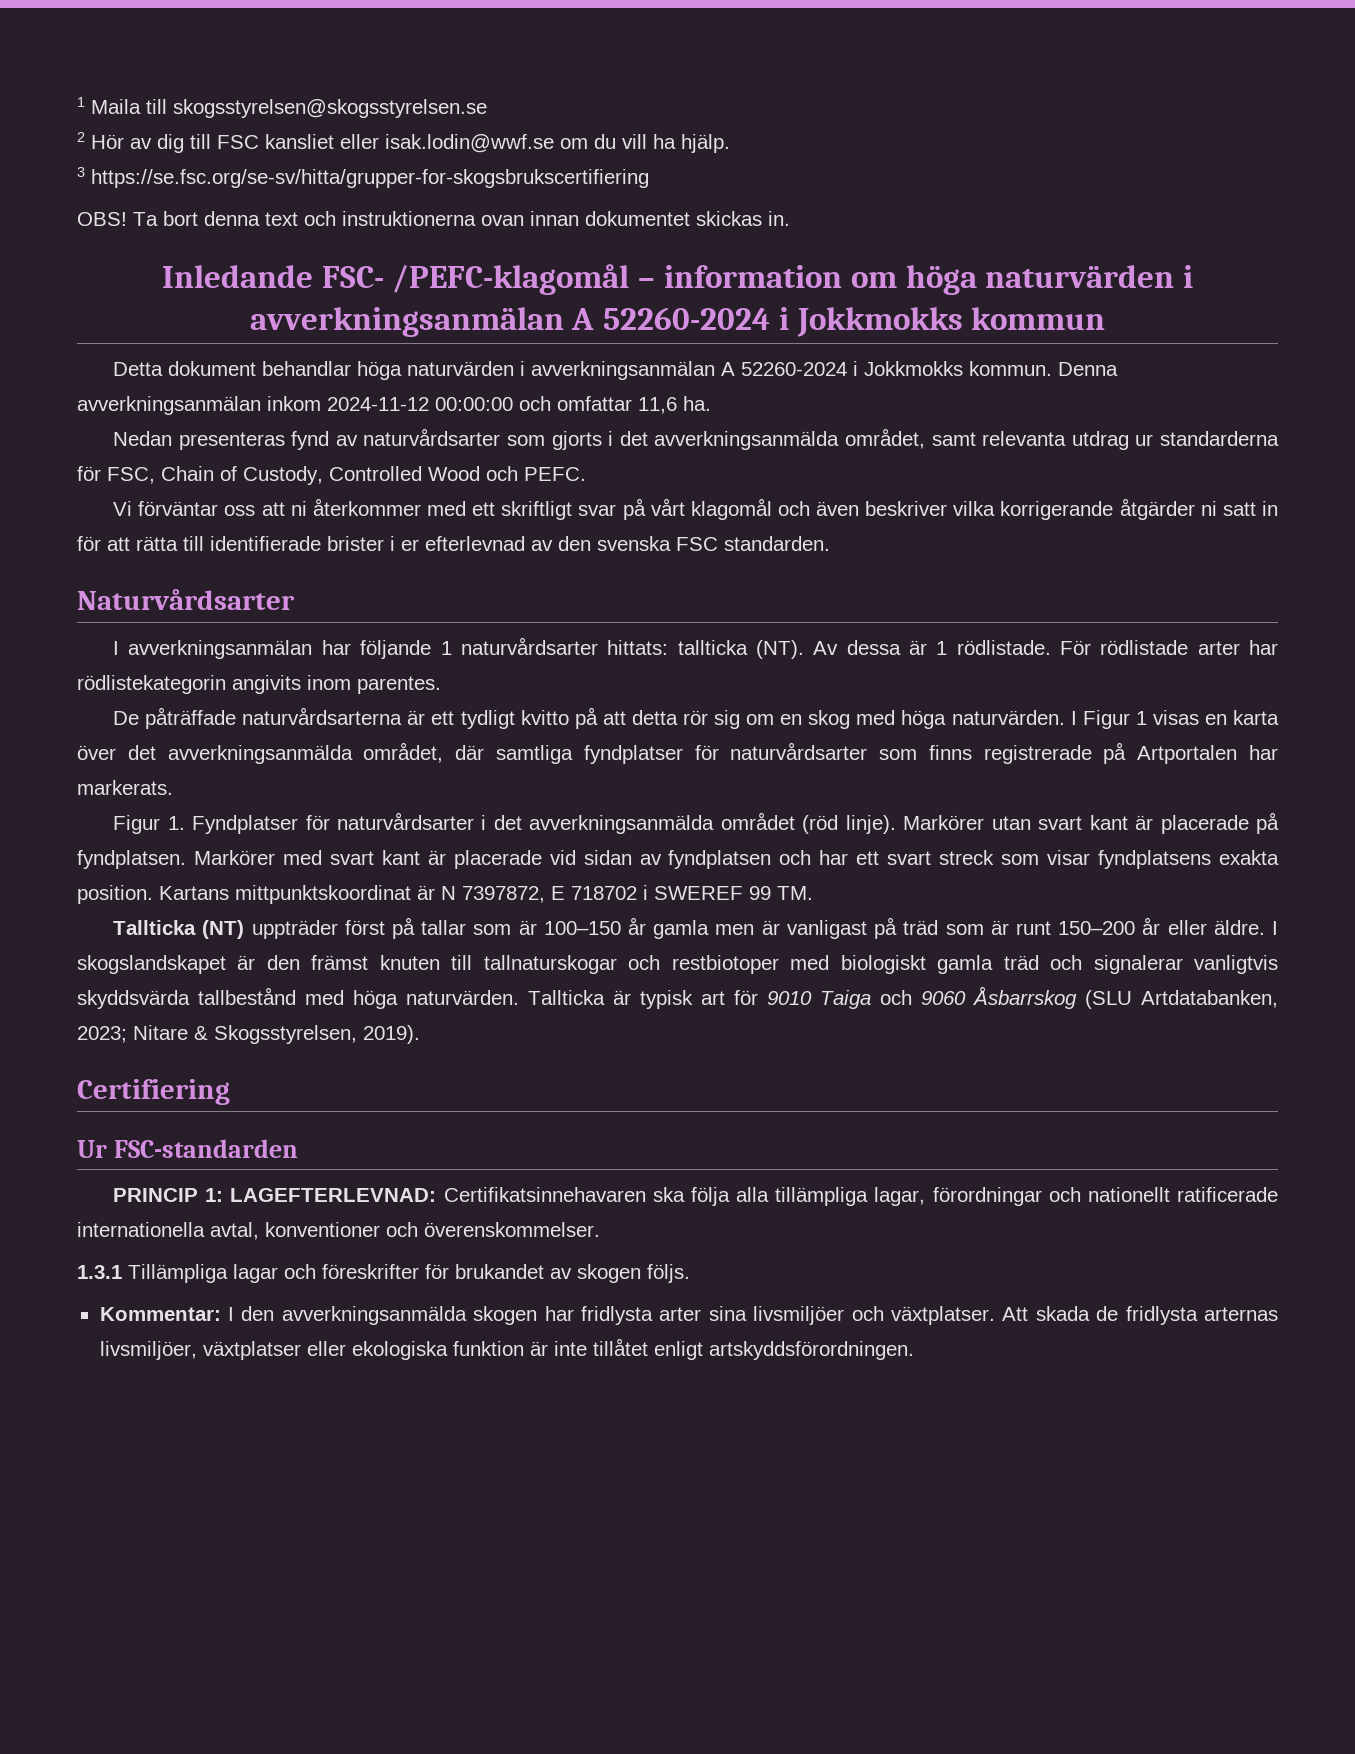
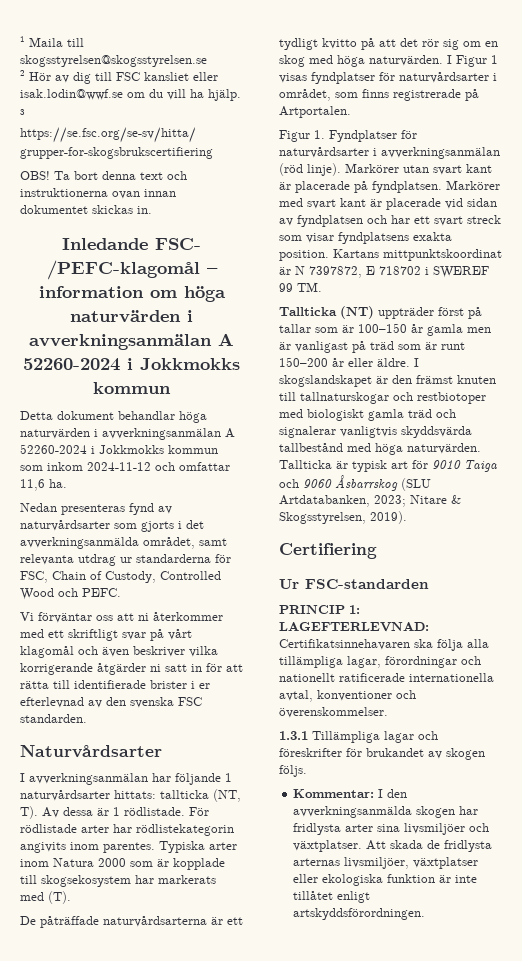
[969,361,1119,376] [77,396,261,415] kommun. Denna avverkningsanmälan -> [168,445,218,454] [20,465,43,471] kommun som
[435,397,513,411] 00:00:00 -> (151, 466) none
[755,640,804,659] (NT). -> [213,789,241,802] [20,806,38,819] (NT, T).
(441, 685) none -> [159,841,237,853] [20,858,225,870] [20,875,216,887] [20,891,71,904] Typiska arter inom Natura 2000 som är kopplade till skogsekosystem har markerats med (T).
[631,710,678,725] detta -> [400,38,418,47] det
[1204,710,1280,725] [77,742,573,764] en karta över det avverkningsanmälda området, där samtliga -> (307, 78) none
(868, 751) none -> [493,73,497,81] [279,89,331,101] i området,
[1137,745,1278,764] [77,780,173,795] Artportalen har markerats. -> [279,106,351,118] Artportalen.
[493,812,795,834] det avverkningsanmälda området -> [381,147,500,159] avverkningsanmälan

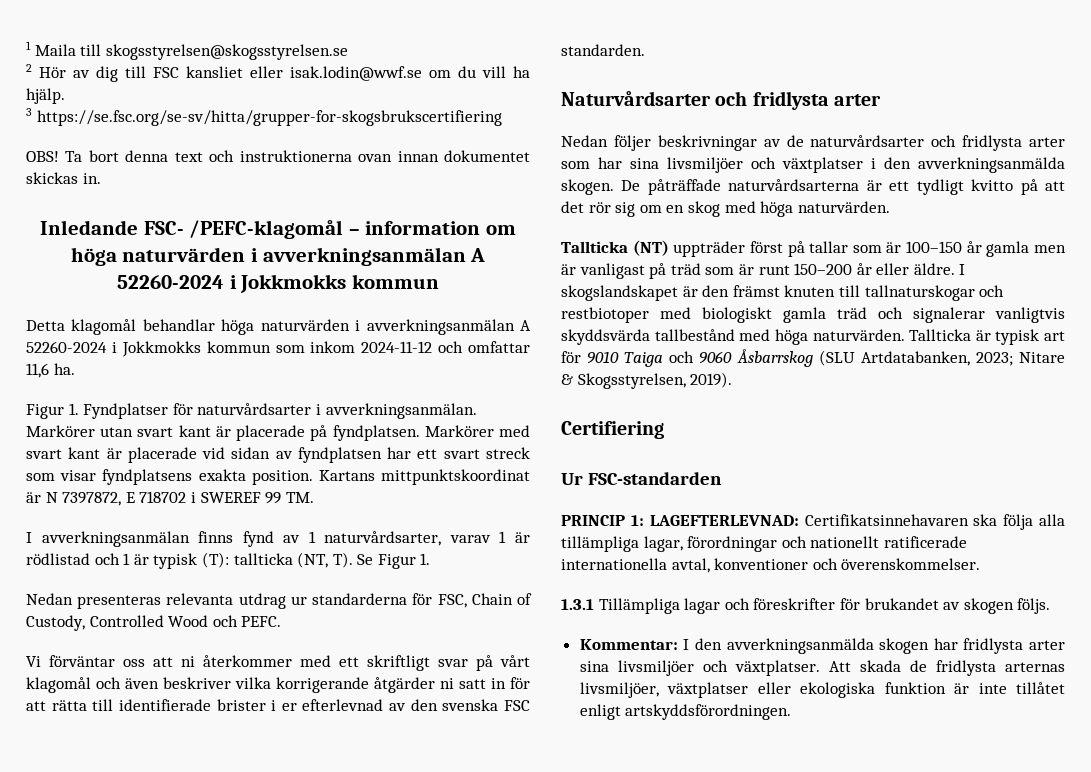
[57,411,114,420] dokument -> [71,319,137,335] klagomål
[20,503,172,515] [20,520,204,532] [20,537,227,549] Nedan presenteras fynd av naturvårdsarter som gjorts i det avverkningsanmälda området, samt -> [26,403,477,419] [26,425,530,441] [26,447,530,463] [26,469,530,485] [26,491,314,506] [26,531,530,547] [26,552,431,569] [26,593,162,609] Figur 1. Fyndplatser för naturvårdsarter i avverkningsanmälan. Markörer utan svart kant är placerade på fyndplatsen. Markörer med svart kant är placerade vid sidan av fyndplatsen har ett svart streck som visar fyndplatsens exakta position. Kartans mittpunktskoordinat är N 7397872, E 718702 i SWEREF 99 TM. // I avverkningsanmälan finns fynd av 1 naturvårdsarter, varav 1 är rödlistad och 1 är typisk (T): tallticka (NT, T). Se Figur 1. // Nedan presenteras
[20,773,232,785] [20,789,241,802] [20,806,209,819] [20,824,234,836] [20,841,237,853] [20,858,225,870] [20,875,216,887] [20,891,71,904] // I avverkningsanmälan har följande 1 naturvårdsarter hittats: tallticka (NT, T). Av dessa är 1 rödlistade. För rödlistade arter har rödlistekategorin angivits inom parentes. Typiska arter inom Natura 2000 som är kopplade till skogsekosystem har markerats med (T). // -> [715,91,881,110] [561,135,1065,151] [561,157,1065,173] [561,179,614,195] och fridlysta arter // Nedan följer beskrivningar av de naturvårdsarter och fridlysta arter som har sina livsmiljöer och växtplatser i den avverkningsanmälda skogen.
[447,55,498,67] [279,72,497,84] [279,89,479,101] [279,106,351,118] [279,130,417,142] [279,147,500,159] [279,163,492,176] [279,180,500,193] [279,198,497,210] [279,215,501,227] [279,232,452,244] [279,249,502,261] [279,266,489,278] [279,282,322,292] I Figur 1 visas fyndplatser för naturvårdsarter i området, som finns registrerade på Artportalen. // Figur 1. Fyndplatser för naturvårdsarter i avverkningsanmälan (röd linje). Markörer utan svart kant är placerade på fyndplatsen. Markörer med svart kant är placerade vid sidan av fyndplatsen och har ett svart streck som visar fyndplatsens exakta position. Kartans mittpunktskoordinat är N 7397872, E 718702 i SWEREF 99 TM. -> (890, 207) none

